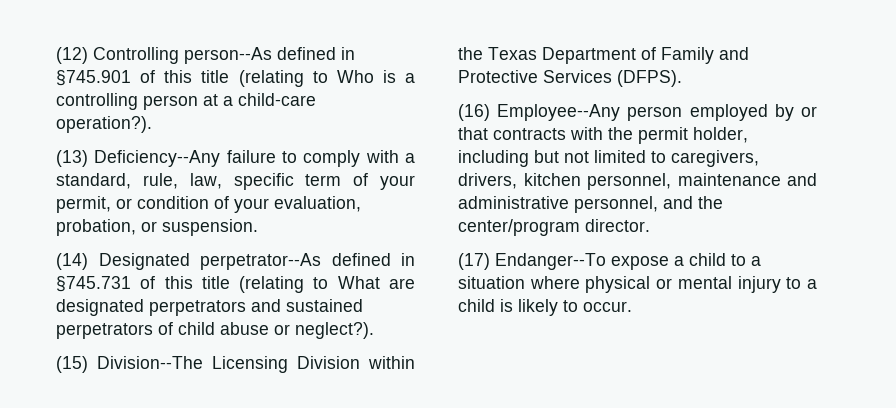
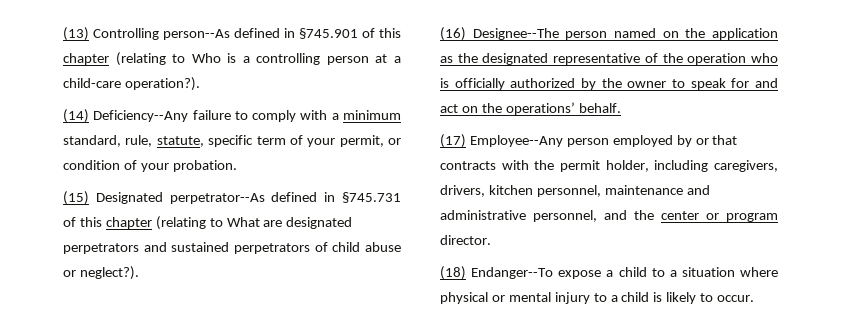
[56,47,88,64] (12) -> [63,27,89,41] (13)
[201,70,230,83] title -> [63,53,109,65] chapter
[56,150,88,167] (13) -> [63,109,89,123] (14)
(415, 158) none -> [343,110,401,120] minimum
[189,173,222,189] law, -> [156,136,204,147] statute,
[274,196,361,212] [56,219,258,236] [56,253,88,270] evaluation, probation, or suspension. // (14) -> [172,160,237,172] [63,191,89,205] probation. // (15)
[201,276,230,289] title -> [105,217,152,229] chapter
[56,356,415,373] [458,47,749,64] [458,70,682,87] [458,104,490,121] (15) Division--The Licensing Division within the Texas Department of Family and Protective Services (DFPS). // (16) -> [440,27,778,41] [440,53,778,65] [440,78,778,90] [440,102,621,115] [440,134,466,148] (16) Designee--The person named on the application as the designated representative of the operation who is officially authorized by the owner to speak for and act on the operations’ behalf. // (17)
[534,150,666,163] but not limited to -> (709, 166) none
[458,219,580,236] center/program -> [661,211,778,222] center or program
[458,253,490,270] (17) -> [440,266,466,280] (18)

